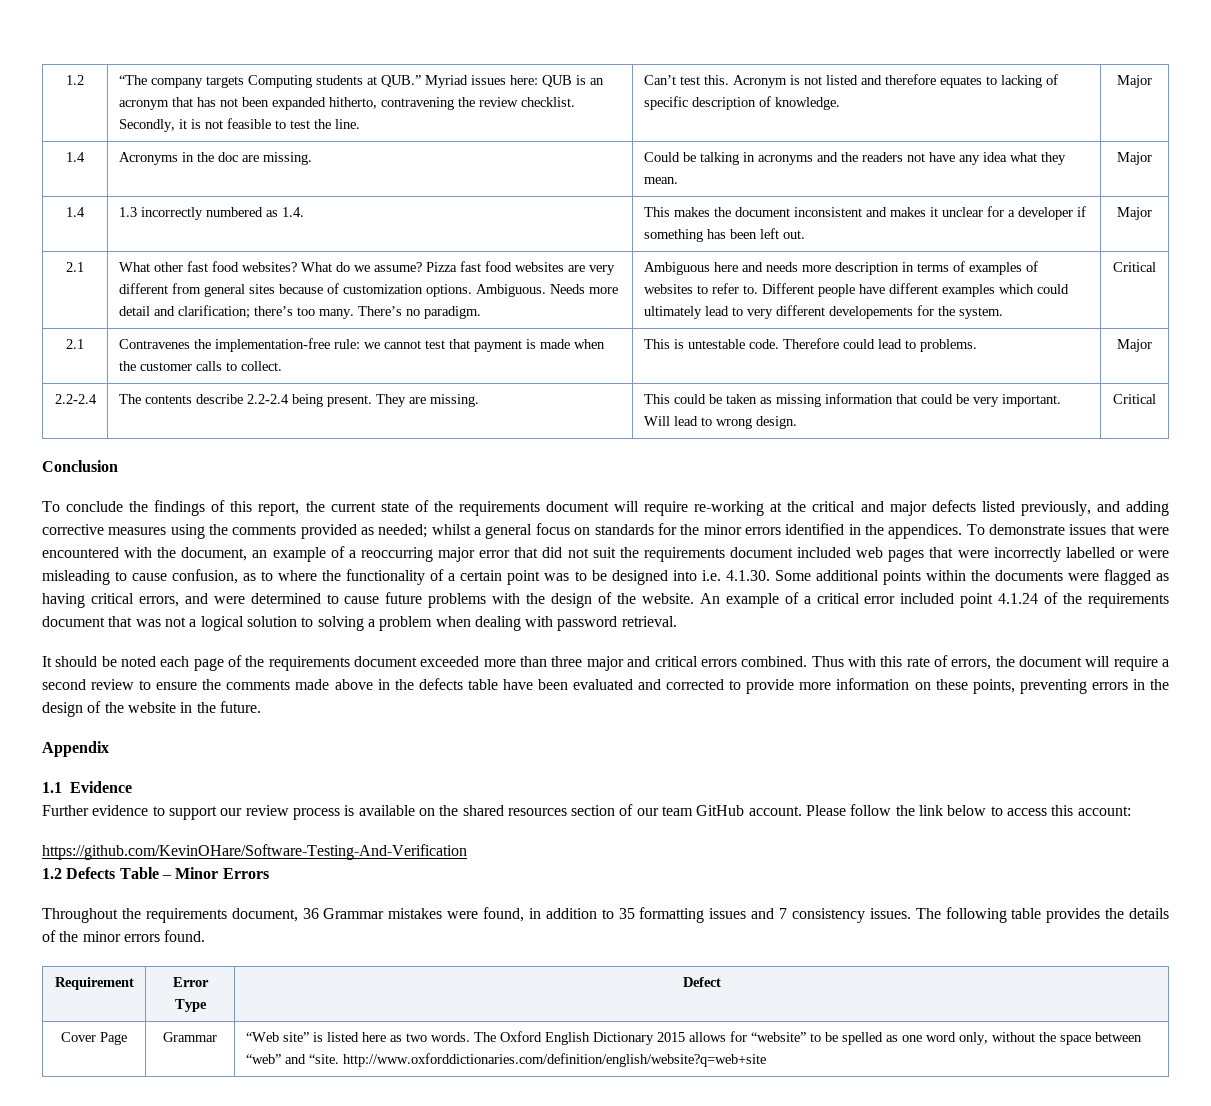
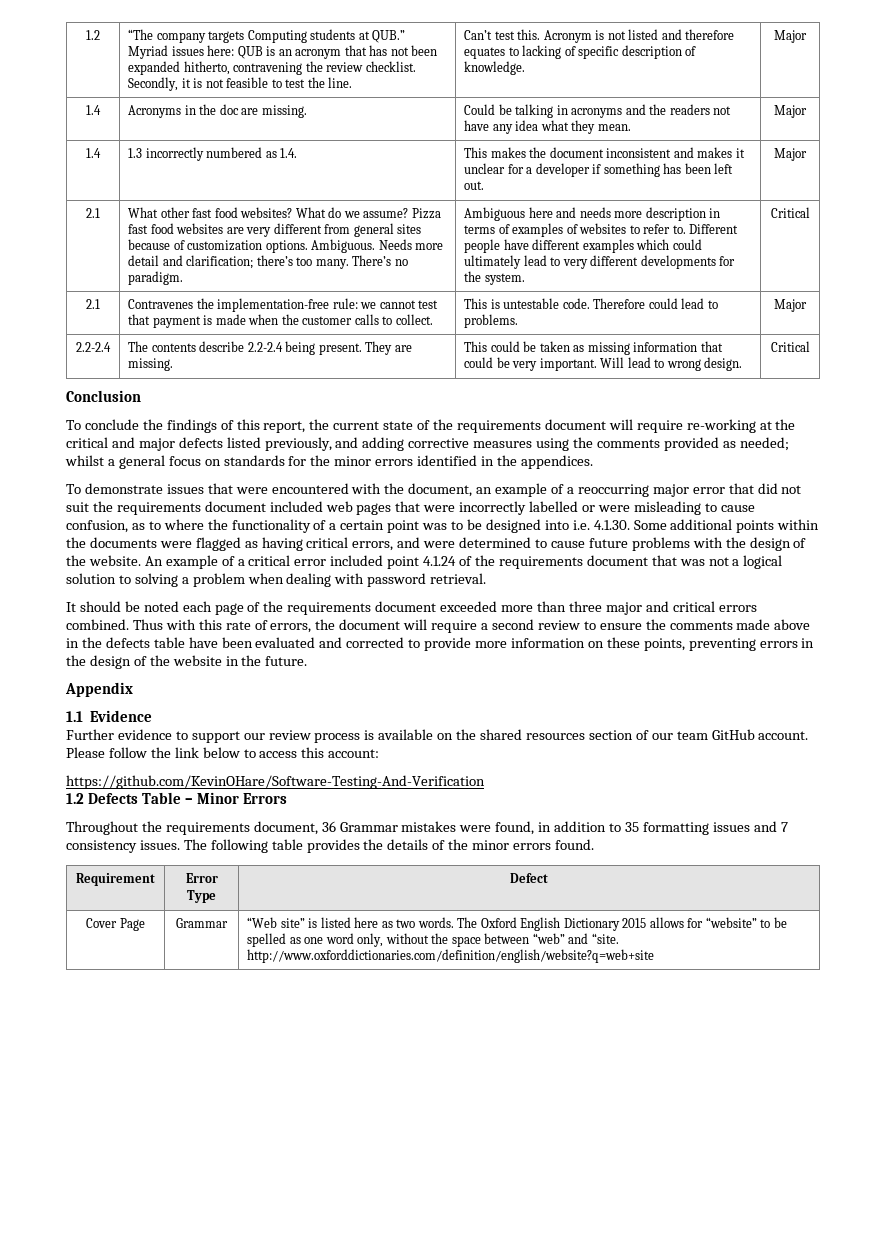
[828,306,913,319] developements -> [640,255,716,269] developments
(963, 531) none -> (593, 462) //

